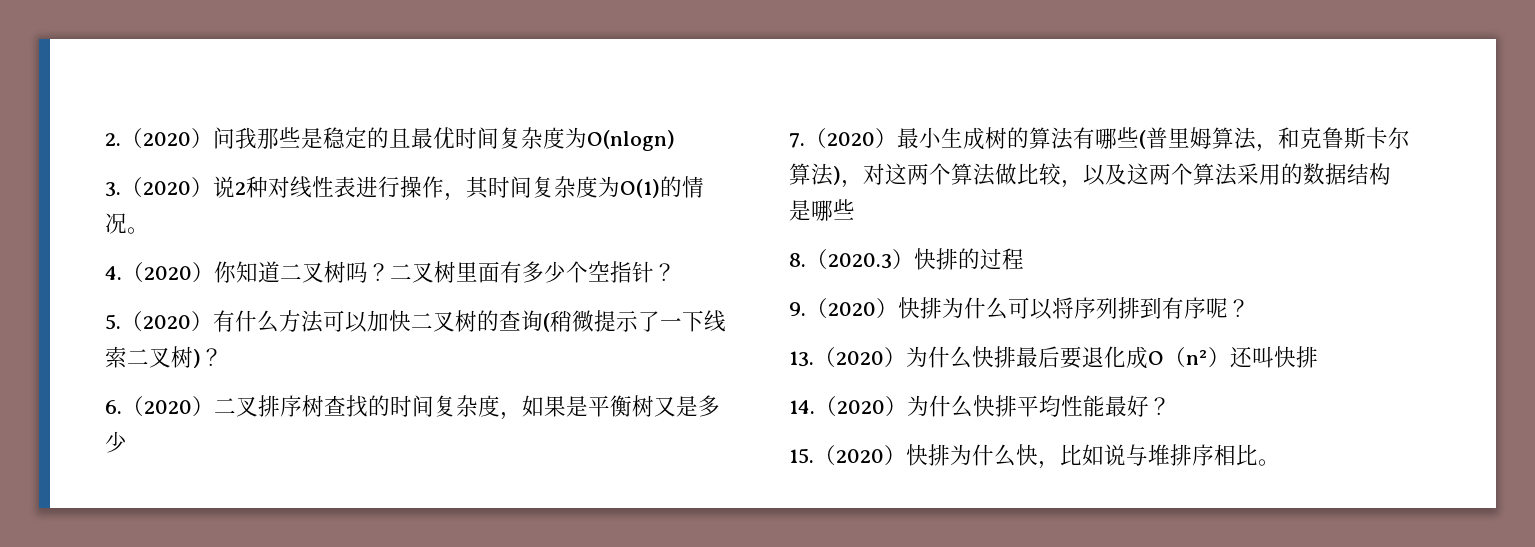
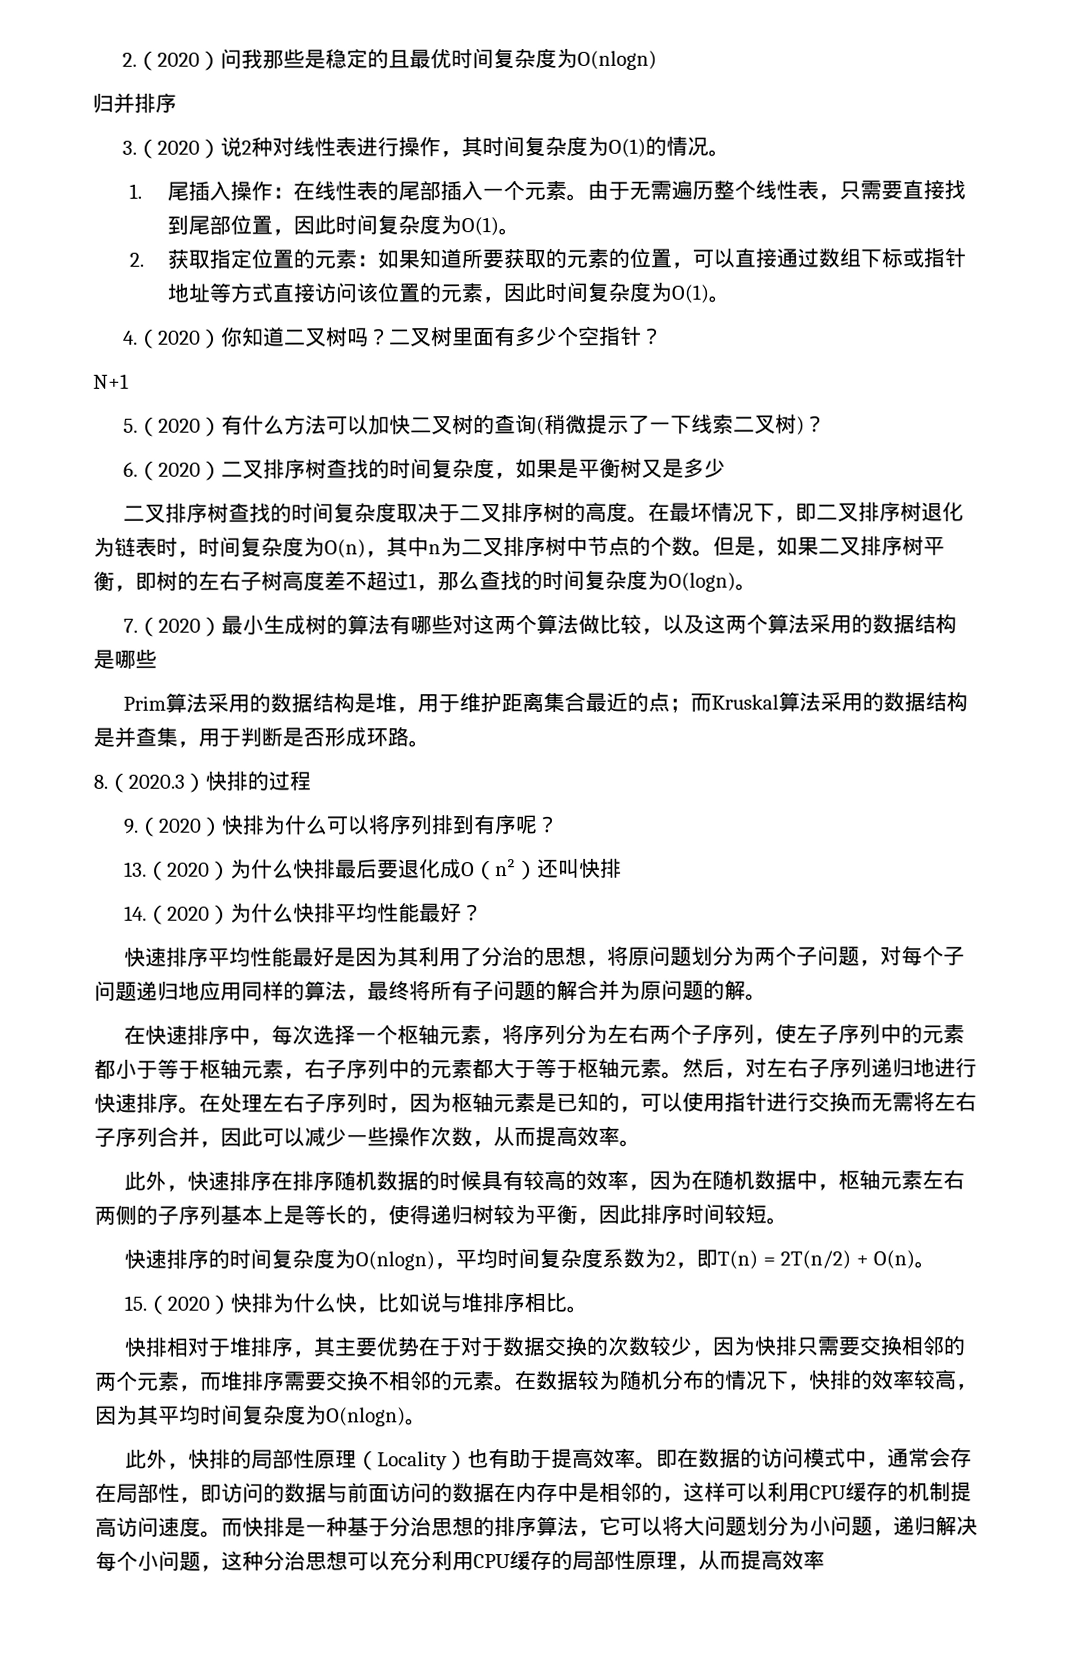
(675, 140) none -> [92,92,177,114] // 归并排序
(149, 230) none -> [129,179,966,201] [166,214,520,237] [129,247,966,270] [166,281,730,304] // 1.尾插入操作：在线性表的尾部插入一个元素。由于无需遍历整个线性表，只需要直接找到尾部位置，因此时间复杂度为O(1)。 // 2.获取指定位置的元素：如果知道所要获取的元素的位置，可以直接通过数组下标或指针地址等方式直接访问该位置的元素，因此时间复杂度为O(1)。
(676, 272) none -> [93,373,129,389] // N+1
(127, 442) none -> [122,501,964,523] [93,535,945,559] [93,569,757,592] // 二叉排序树查找的时间复杂度取决于二叉排序树的高度。在最坏情况下，即二叉排序树退化为链表时，时间复杂度为O(n)，其中n为二叉排序树中节点的个数。但是，如果二叉排序树平衡，即树的左右子树高度差不超过1，那么查找的时间复杂度为O(logn)。
[1138,127,1410,152] [789,163,863,188] (普里姆算法，和克鲁斯卡尔算法)， -> (453, 625) none
(855, 209) none -> [122,691,968,714] [93,726,430,748] // Prim算法采用的数据结构是堆，用于维护距离集合最近的点；而Kruskal算法采用的数据结构是并查集，用于判断是否形成环路。
(1171, 406) none -> [123,945,965,967] [94,979,767,1002] [123,1023,965,1046] [94,1057,977,1080] [94,1091,977,1114] [94,1125,641,1148] [123,1169,965,1192] [94,1203,788,1226] [123,1247,937,1271] // 快速排序平均性能最好是因为其利用了分治的思想，将原问题划分为两个子问题，对每个子问题递归地应用同样的算法，最终将所有子问题的解合并为原问题的解。 // 在快速排序中，每次选择一个枢轴元素，将序列分为左右两个子序列，使左子序列中的元素都小于等于枢轴元素，右子序列中的元素都大于等于枢轴元素。然后，对左右子序列递归地进行快速排序。在处理左右子序列时，因为枢轴元素是已知的，可以使用指针进行交换而无需将左右子序列合并，因此可以减少一些操作次数，从而提高效率。 // 此外，快速排序在排序随机数据的时候具有较高的效率，因为在随机数据中，枢轴元素左右两侧的子序列基本上是等长的，使得递归树较为平衡，因此排序时间较短。 // 快速排序的时间复杂度为O(nlogn)，平均时间复杂度系数为2，即T(n) = 2T(n/2) + O(n)。
(1280, 462) none -> [123,1335,966,1358] [95,1369,978,1392] [95,1404,427,1427] [124,1447,972,1471] [95,1481,972,1504] [95,1515,978,1538] [95,1549,825,1572] // 快排相对于堆排序，其主要优势在于对于数据交换的次数较少，因为快排只需要交换相邻的两个元素，而堆排序需要交换不相邻的元素。在数据较为随机分布的情况下，快排的效率较高，因为其平均时间复杂度为O(nlogn)。 // 此外，快排的局部性原理（Locality）也有助于提高效率。即在数据的访问模式中，通常会存在局部性，即访问的数据与前面访问的数据在内存中是相邻的，这样可以利用CPU缓存的机制提高访问速度。而快排是一种基于分治思想的排序算法，它可以将大问题划分为小问题，递归解决每个小问题，这种分治思想可以充分利用CPU缓存的局部性原理，从而提高效率

